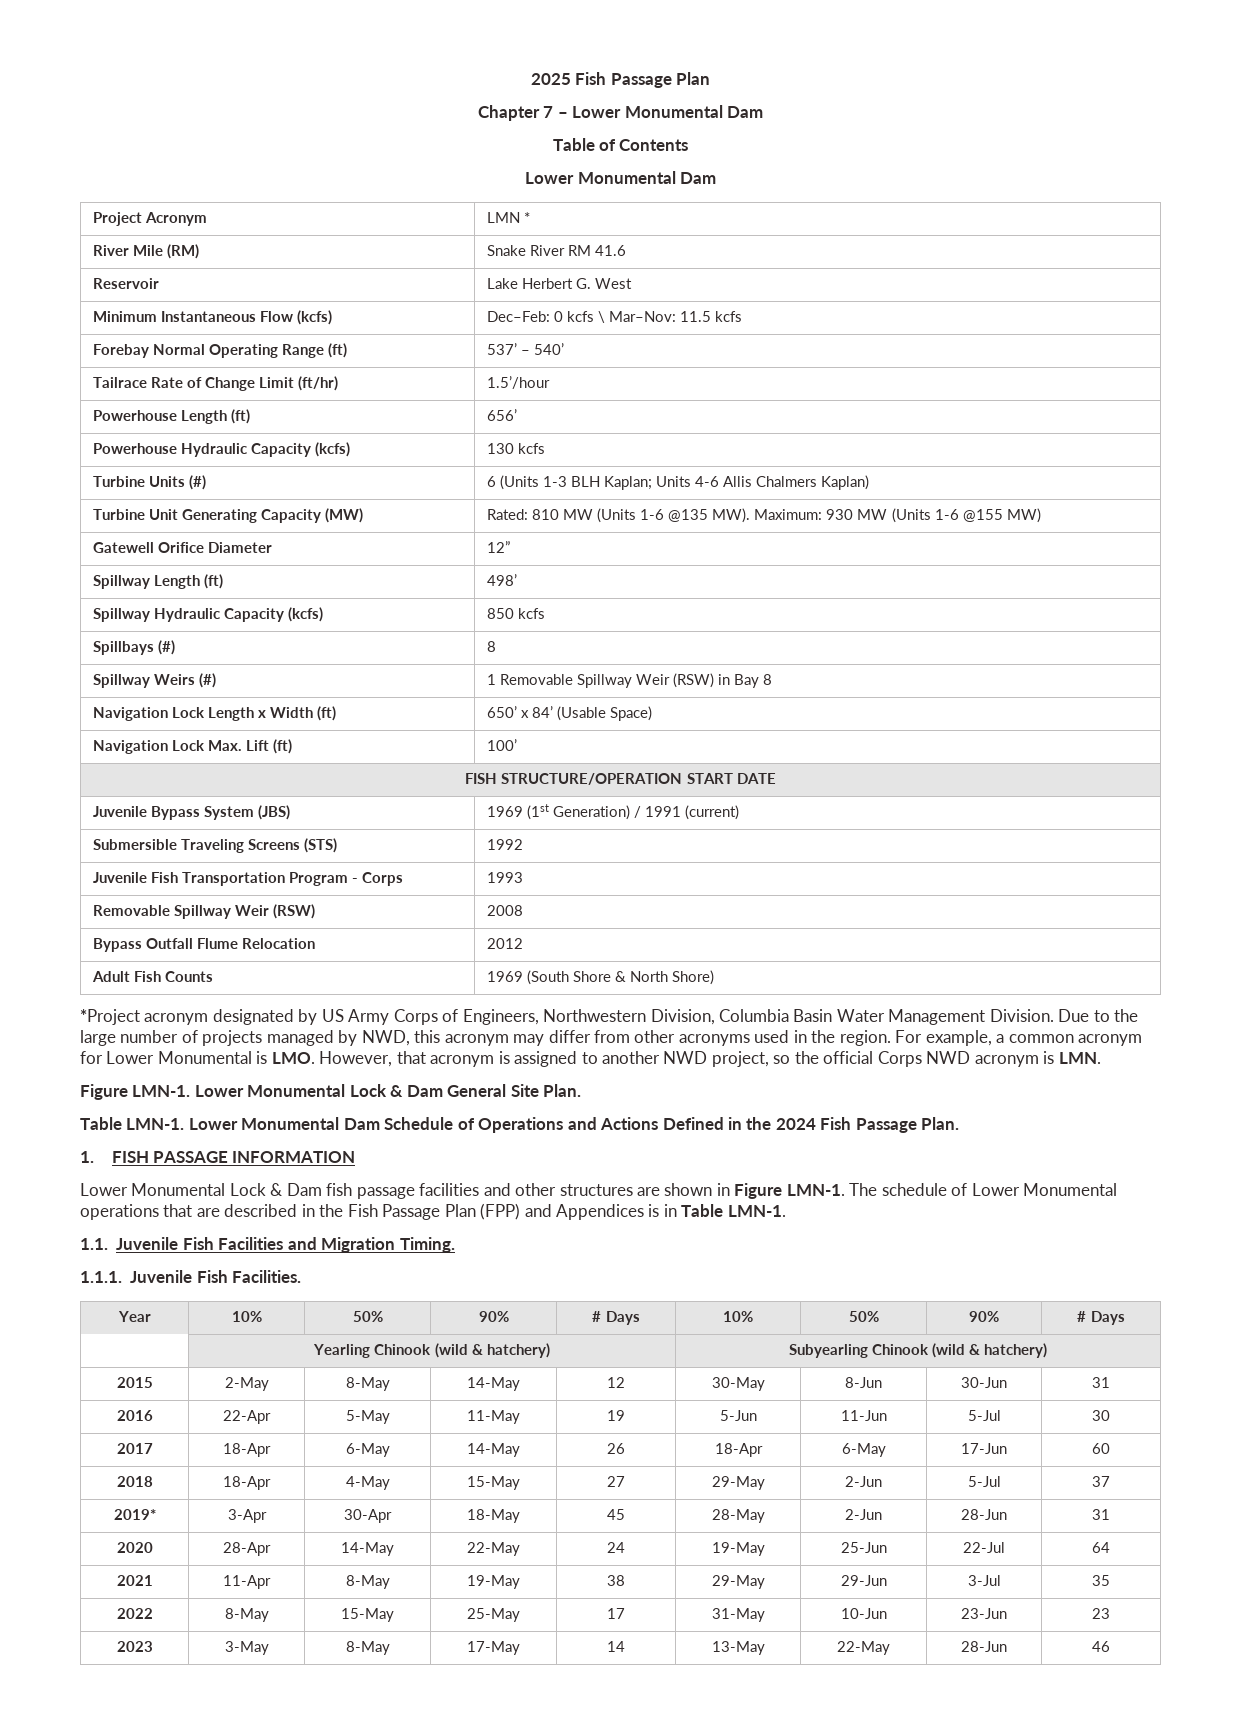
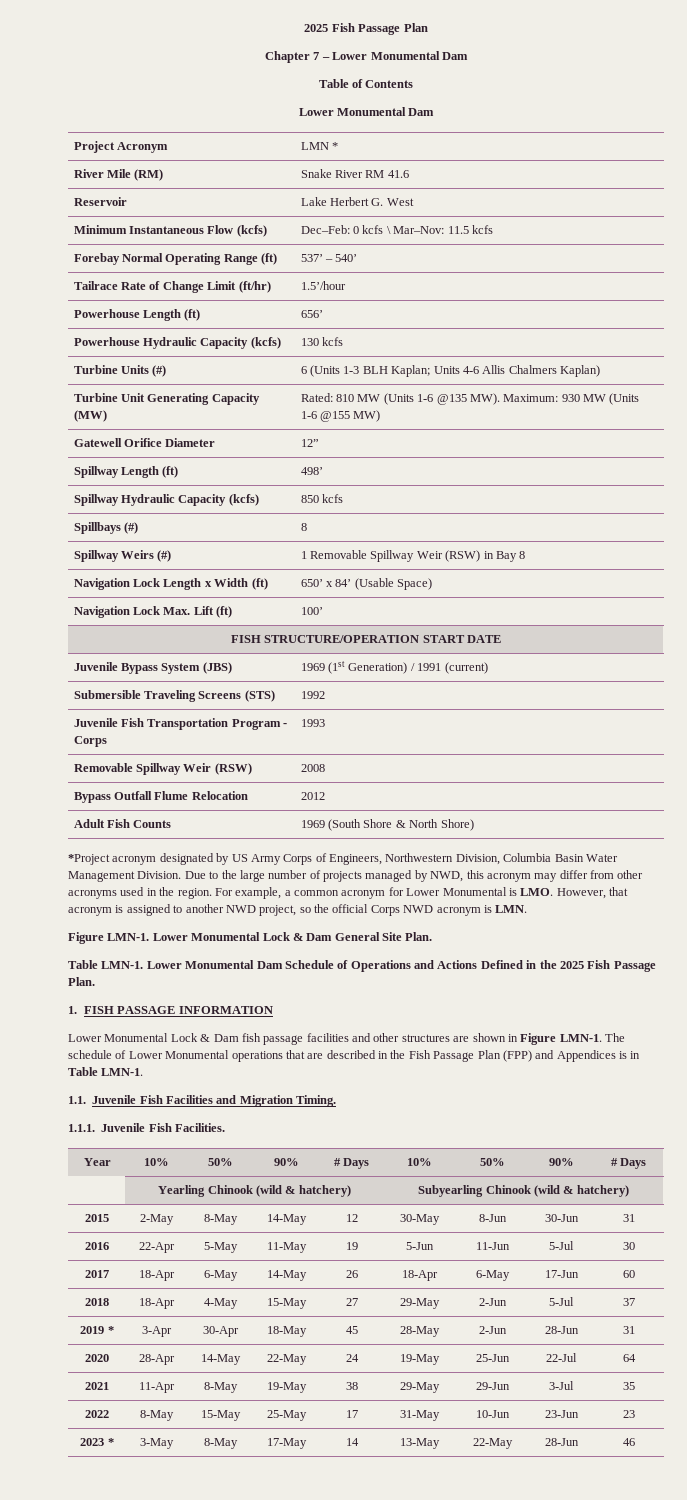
[775,1118,816,1130] 2024 -> [559,961,584,969] 2025
[113,1509,156,1520] 2019* -> [80,1326,114,1334] 2019 *
(153, 1646) none -> [107,1438,114,1446] *

